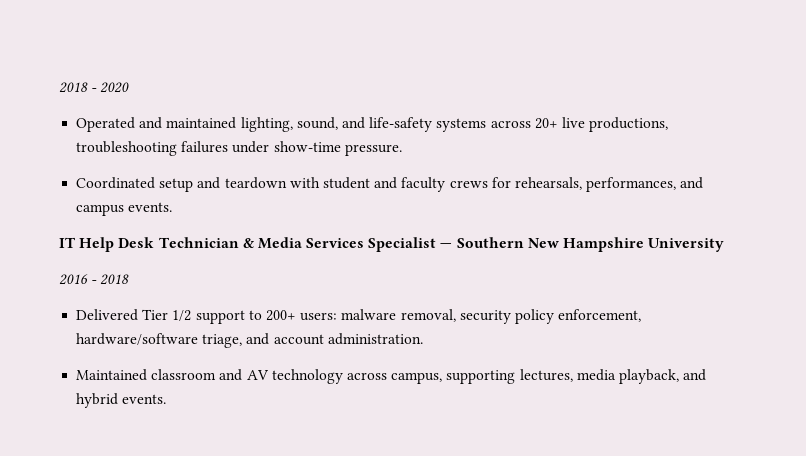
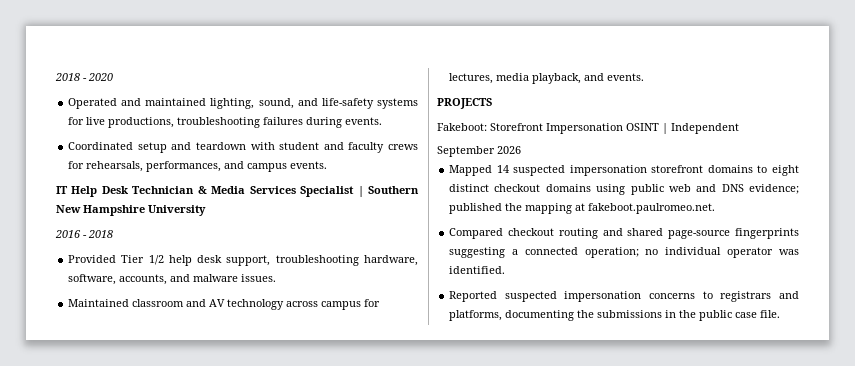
[490,118,558,129] across 20+ -> [68,117,85,125] for
[232,141,402,156] under show-time pressure. -> [306,117,383,128] during events.
[440,243,453,248] — -> [357,186,364,197] |
[76,309,139,321] Delivered -> [68,255,117,263] Provided
[195,309,642,324] [76,333,423,348] support to 200+ users: malware removal, security policy enforcement, hardware/software triage, and account administration. -> [168,255,418,266] [68,274,277,285] help desk support, troubleshooting hardware, software, accounts, and malware issues.
[391,370,516,384] campus, supporting -> [321,299,381,310] campus for
[76,393,167,408] hybrid events. -> [607,73,645,81] [437,98,492,109] [437,123,739,134] [437,146,521,157] [449,165,799,176] [449,184,799,195] [449,203,716,214] [449,228,799,239] [449,247,799,258] [449,266,506,274] [449,291,799,302] [449,310,781,321] events. // PROJECTS // Fakeboot: Storefront Impersonation OSINT | Independent // September 2026 // Mapped 14 suspected impersonation storefront domains to eight distinct checkout domains using public web and DNS evidence; published the mapping at fakeboot.paulromeo.net. // Compared checkout routing and shared page-source fingerprints suggesting a connected operation; no individual operator was identified. // Reported suspected impersonation concerns to registrars and platforms, documenting the submissions in the public case file.

